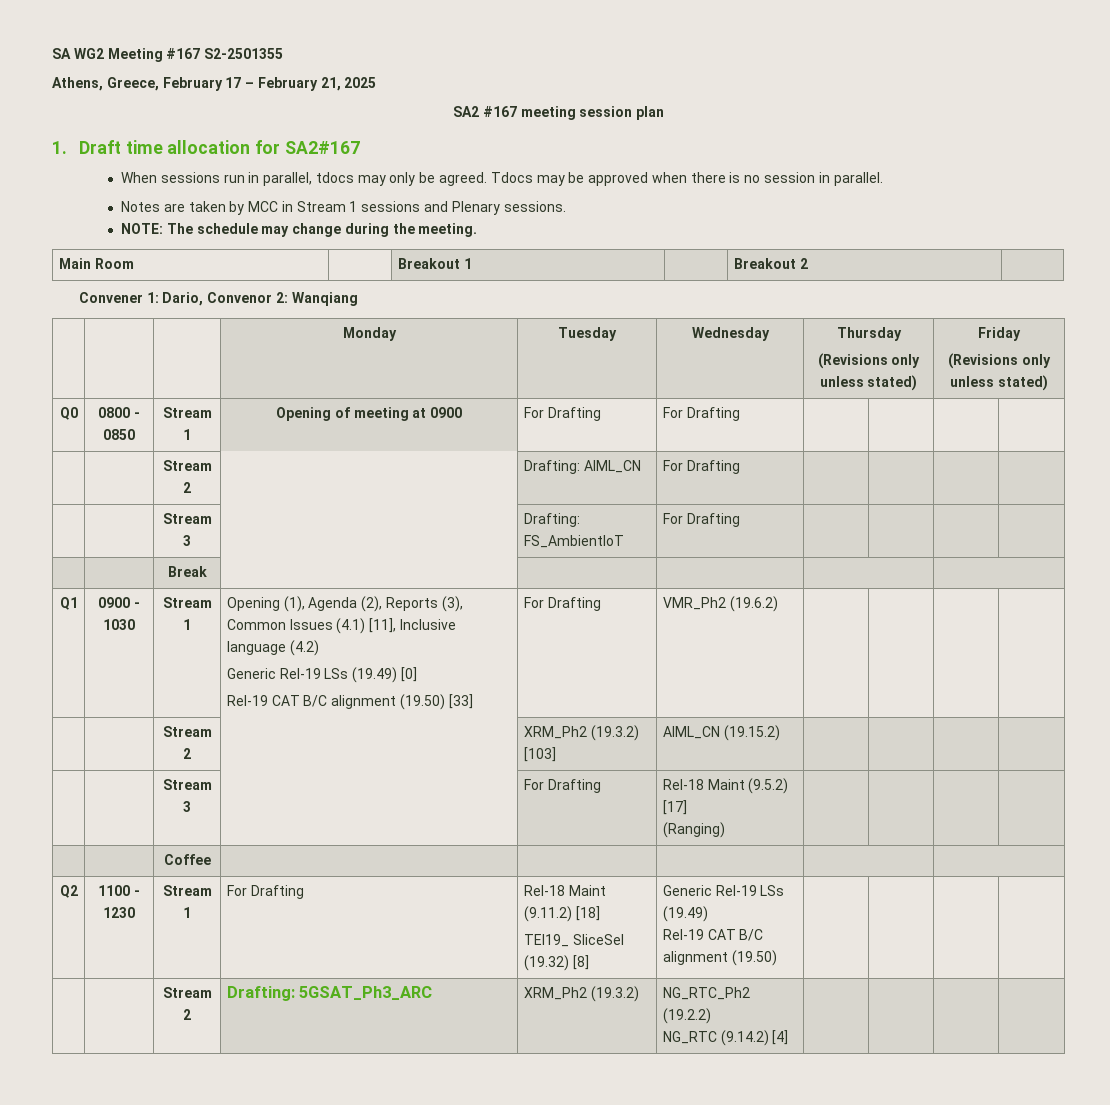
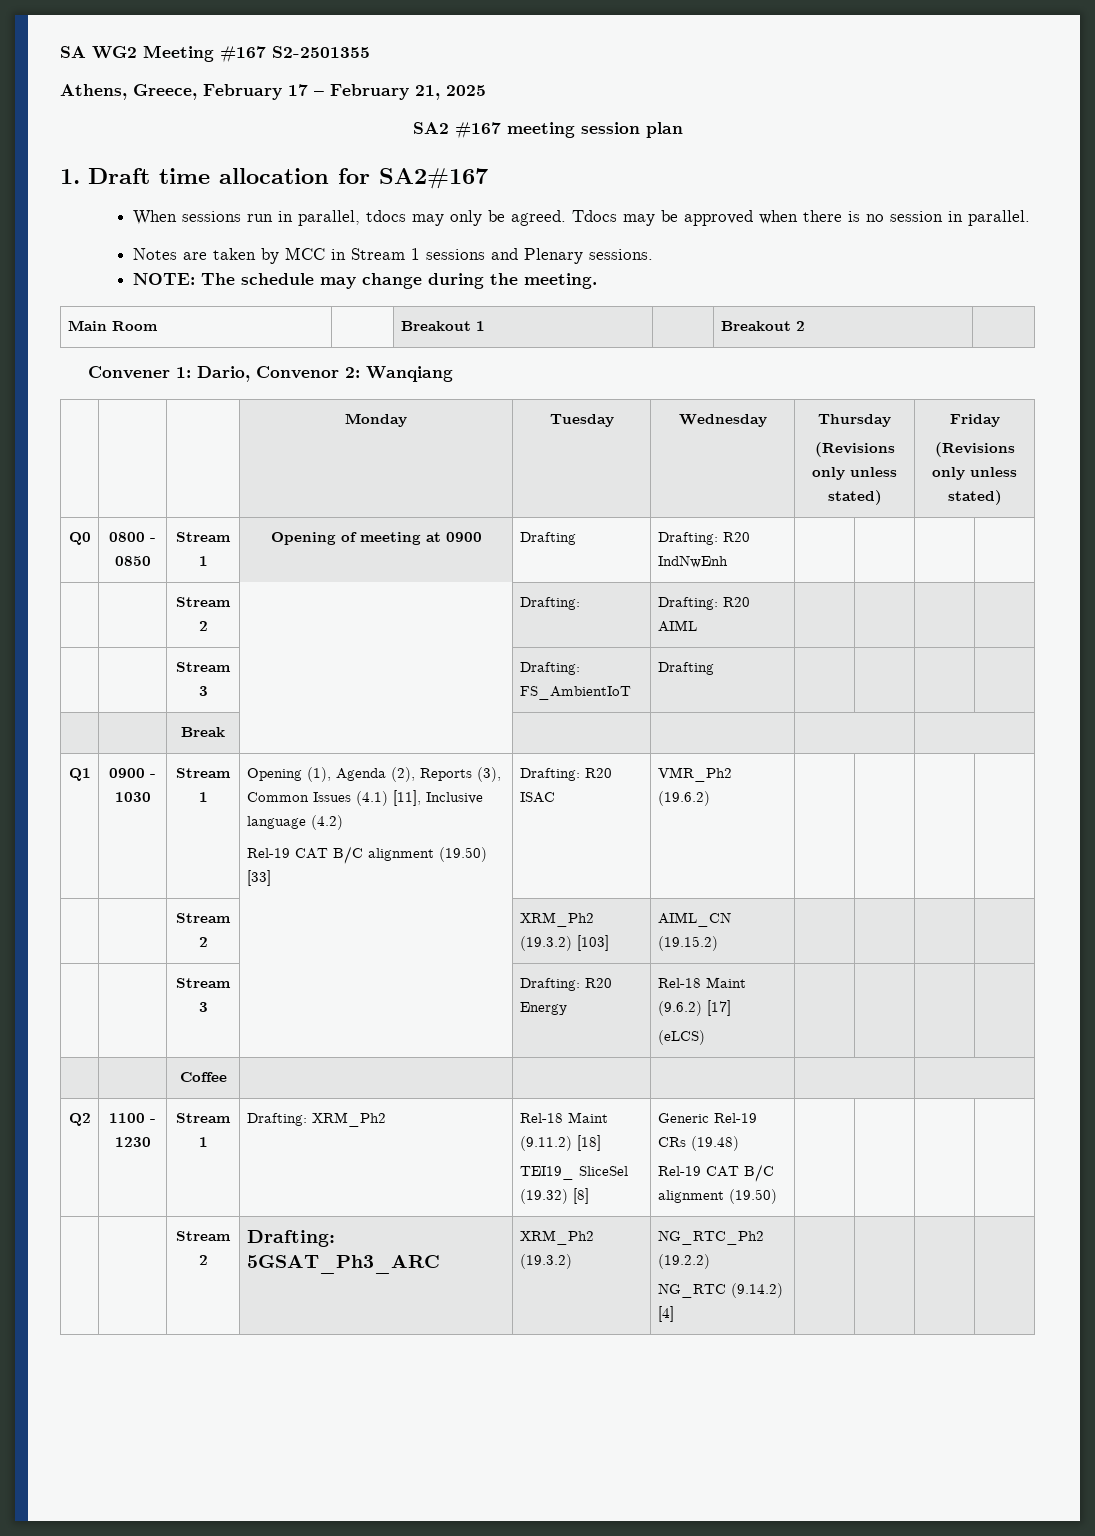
[523,407,601,421] [662,407,740,421] For Drafting | For Drafting -> [519,532,576,545] [657,532,750,545] [657,555,728,568] Drafting | Drafting: R20 IndNwEnh
[583,460,641,473] [662,460,740,474] AIML_CN | For Drafting -> [657,597,750,610] [657,620,697,632] | Drafting: R20 AIML
[662,513,683,524] For -> (631, 693) none
[226,667,417,683] // Generic Rel-19 LSs (19.49) [0] -> (343, 822) none
[523,597,601,611] For Drafting -> [519,768,612,781] [519,792,555,803] Drafting: R20 ISAC
[523,779,601,793] [662,778,789,794] For Drafting | Rel-18 Maint (9.5.2) -> [519,978,612,991] [519,1002,567,1015] [657,977,746,988] [657,1001,702,1016] Drafting: R20 Energy | Rel-18 Maint (9.6.2)
[662,822,725,838] (Ranging) -> [657,1030,705,1045] (eLCS)
[226,885,304,899] For Drafting -> [246,1112,386,1127] Drafting: XRM_Ph2
[760,885,785,896] [662,906,708,922] LSs (19.49) -> [657,1136,739,1151] CRs (19.48)

